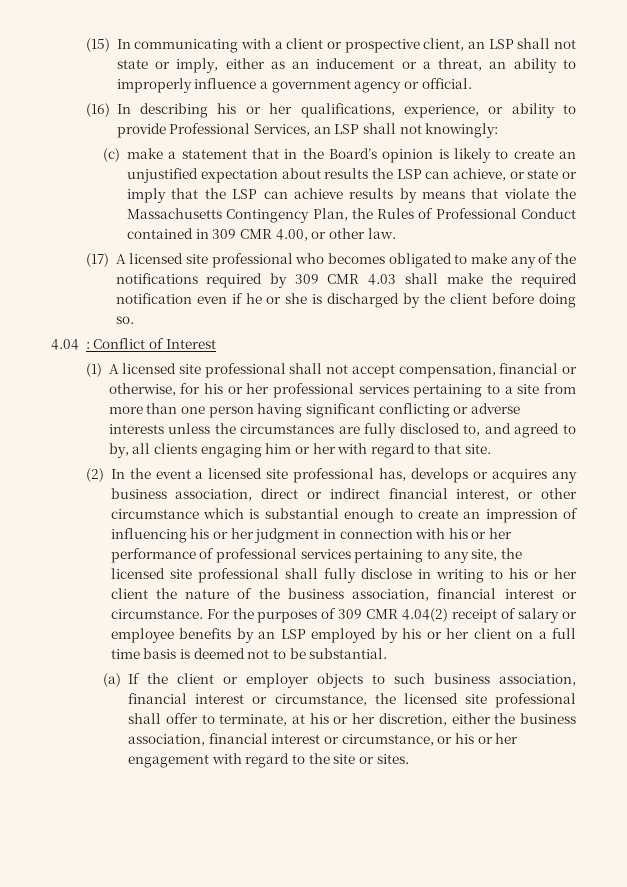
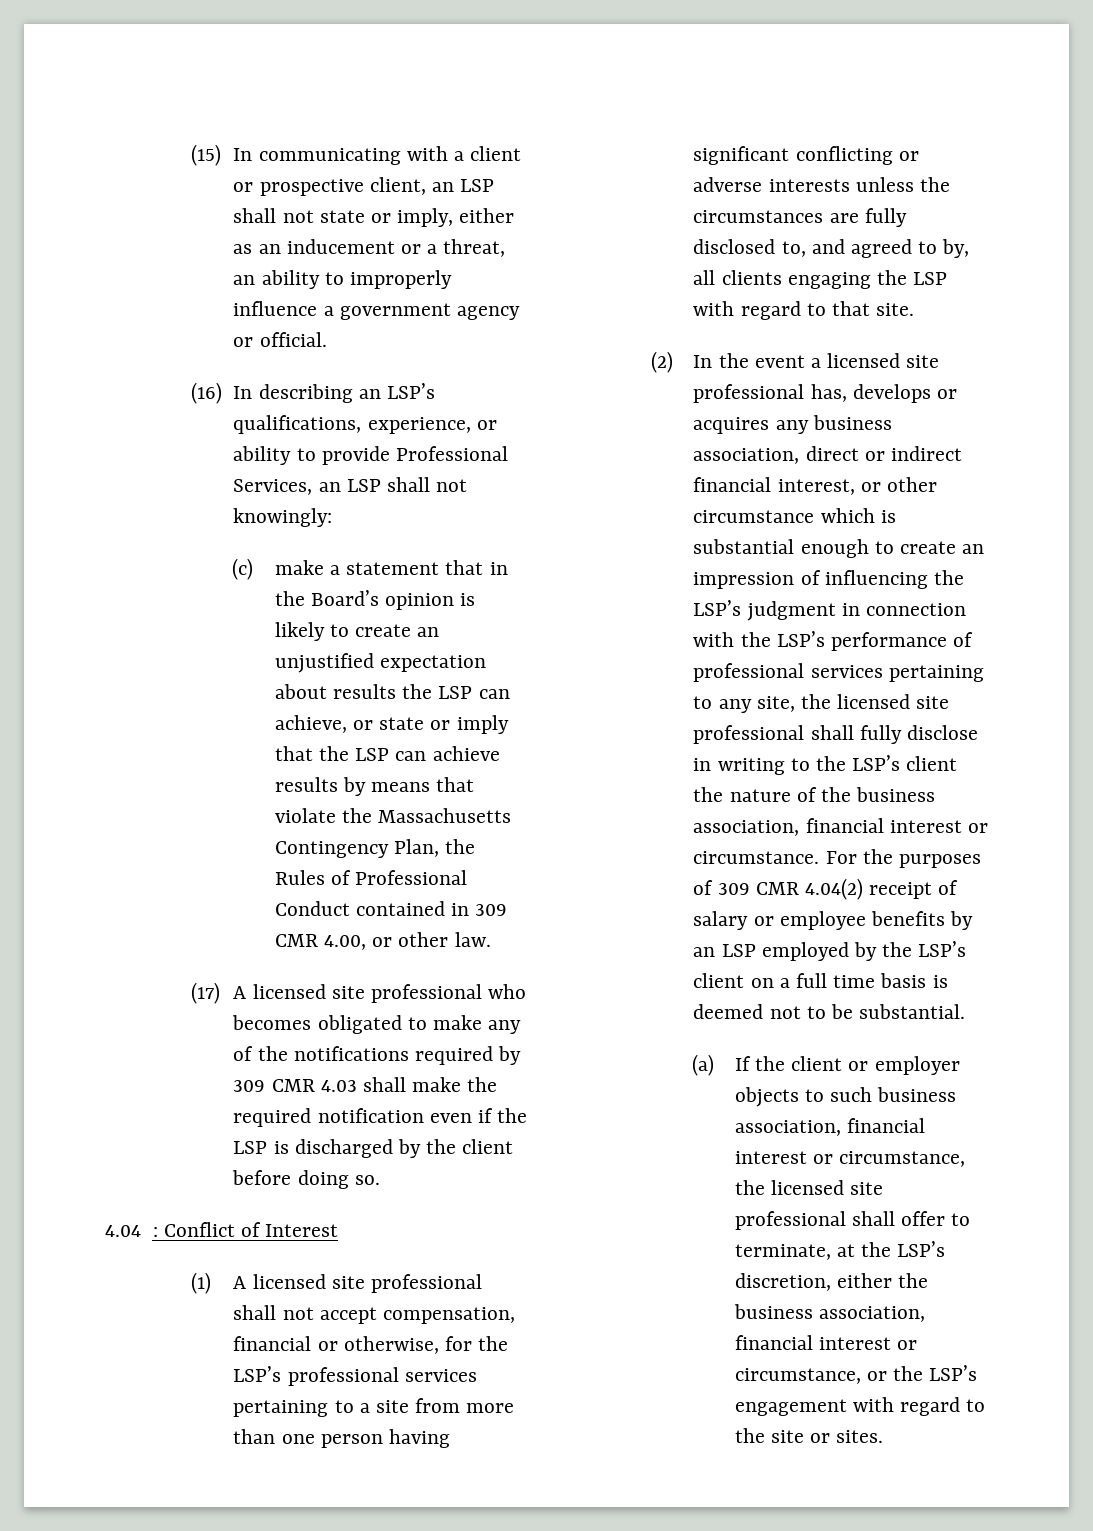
[217,103,293,114] his or her -> [358,383,435,399] an LSP’s
[245,293,308,304] he or she -> [497,1108,528,1123] [233,1141,268,1154] the LSP
[203,383,270,394] his or her -> [478,1336,509,1351] [233,1366,282,1382] the LSP’s
[265,443,336,454] him or her -> [876,270,948,285] the LSP
[190,528,254,539] his or her -> [933,570,964,585] [693,600,742,616] the LSP’s
[448,528,513,539] his or her -> [740,631,825,647] the LSP’s
[508,568,577,579] his or her -> [815,755,901,771] the LSP’s
[402,628,470,639] his or her -> [882,941,967,957] the LSP’s
[309,713,376,724] his or her -> [861,1241,946,1257] the LSP’s
[454,733,519,744] his or her -> [893,1365,978,1381] the LSP’s

